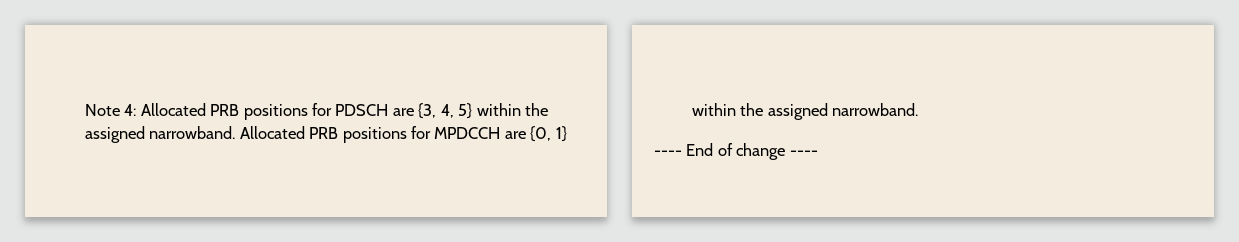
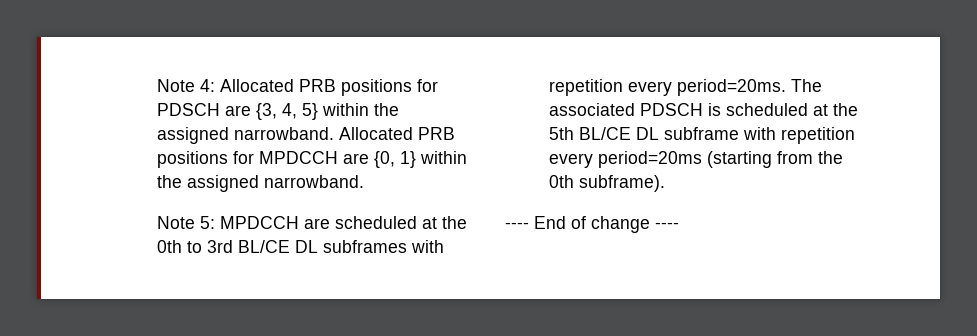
(919, 109) none -> [156,216,467,229] [156,240,444,253] [548,79,822,96] [548,103,858,116] [548,127,855,144] [548,151,843,168] [548,175,665,192] // Note 5: MPDCCH are scheduled at the 0th to 3rd BL/CE DL subframes with repetition every period=20ms. The associated PDSCH is scheduled at the 5th BL/CE DL subframe with repetition every period=20ms (starting from the 0th subframe).

